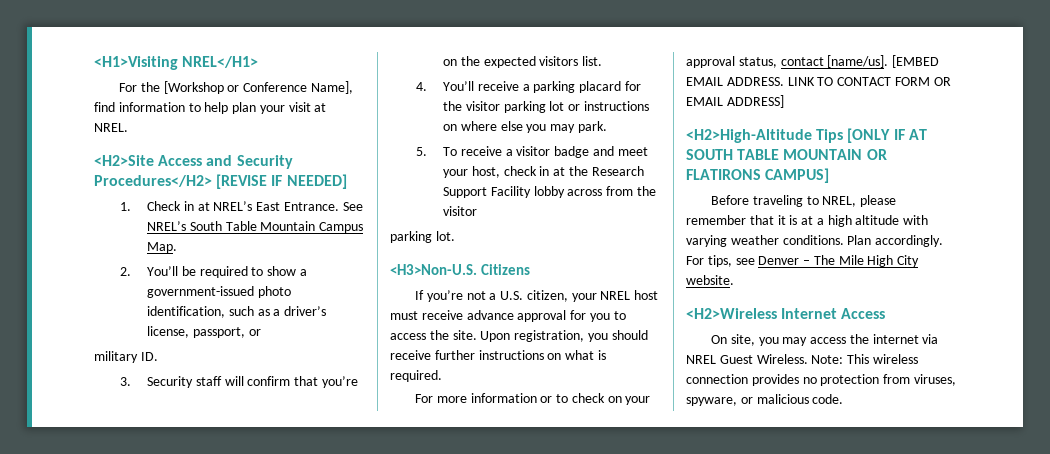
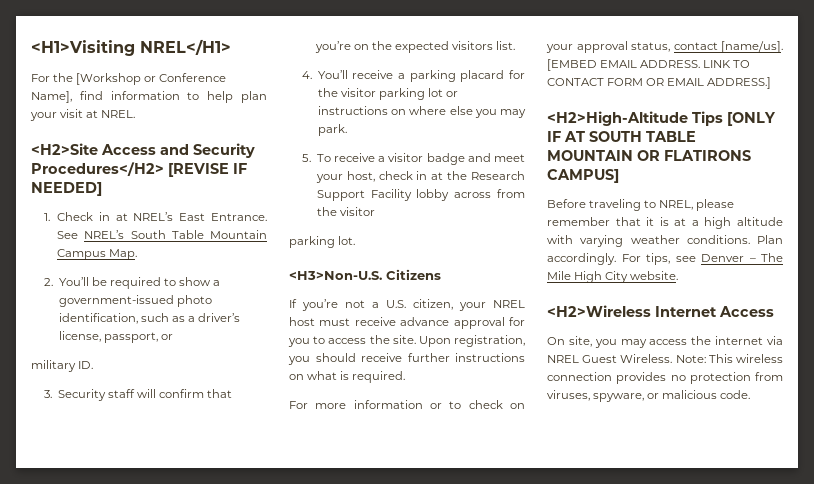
[726,95,784,108] ADDRESS] -> [707,77,772,89] ADDRESS.]

